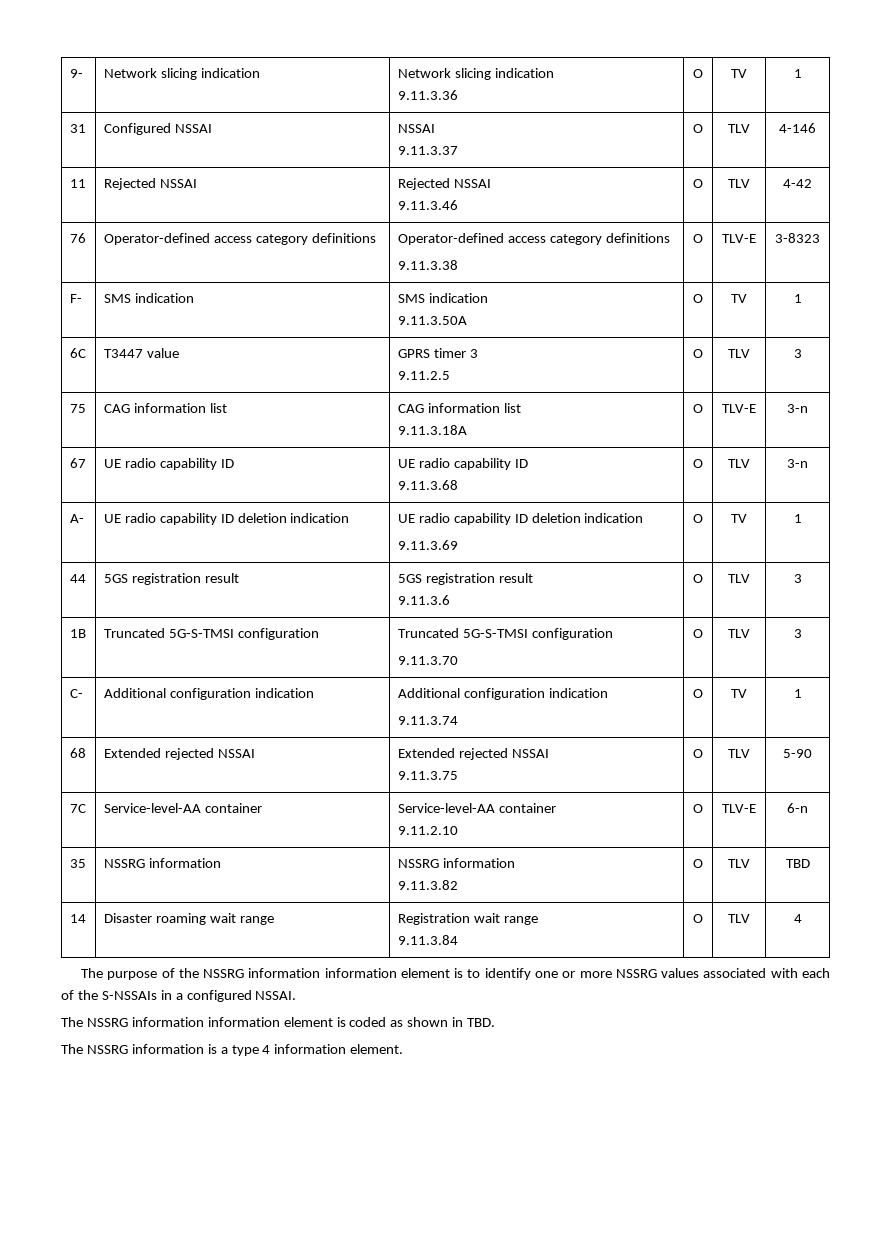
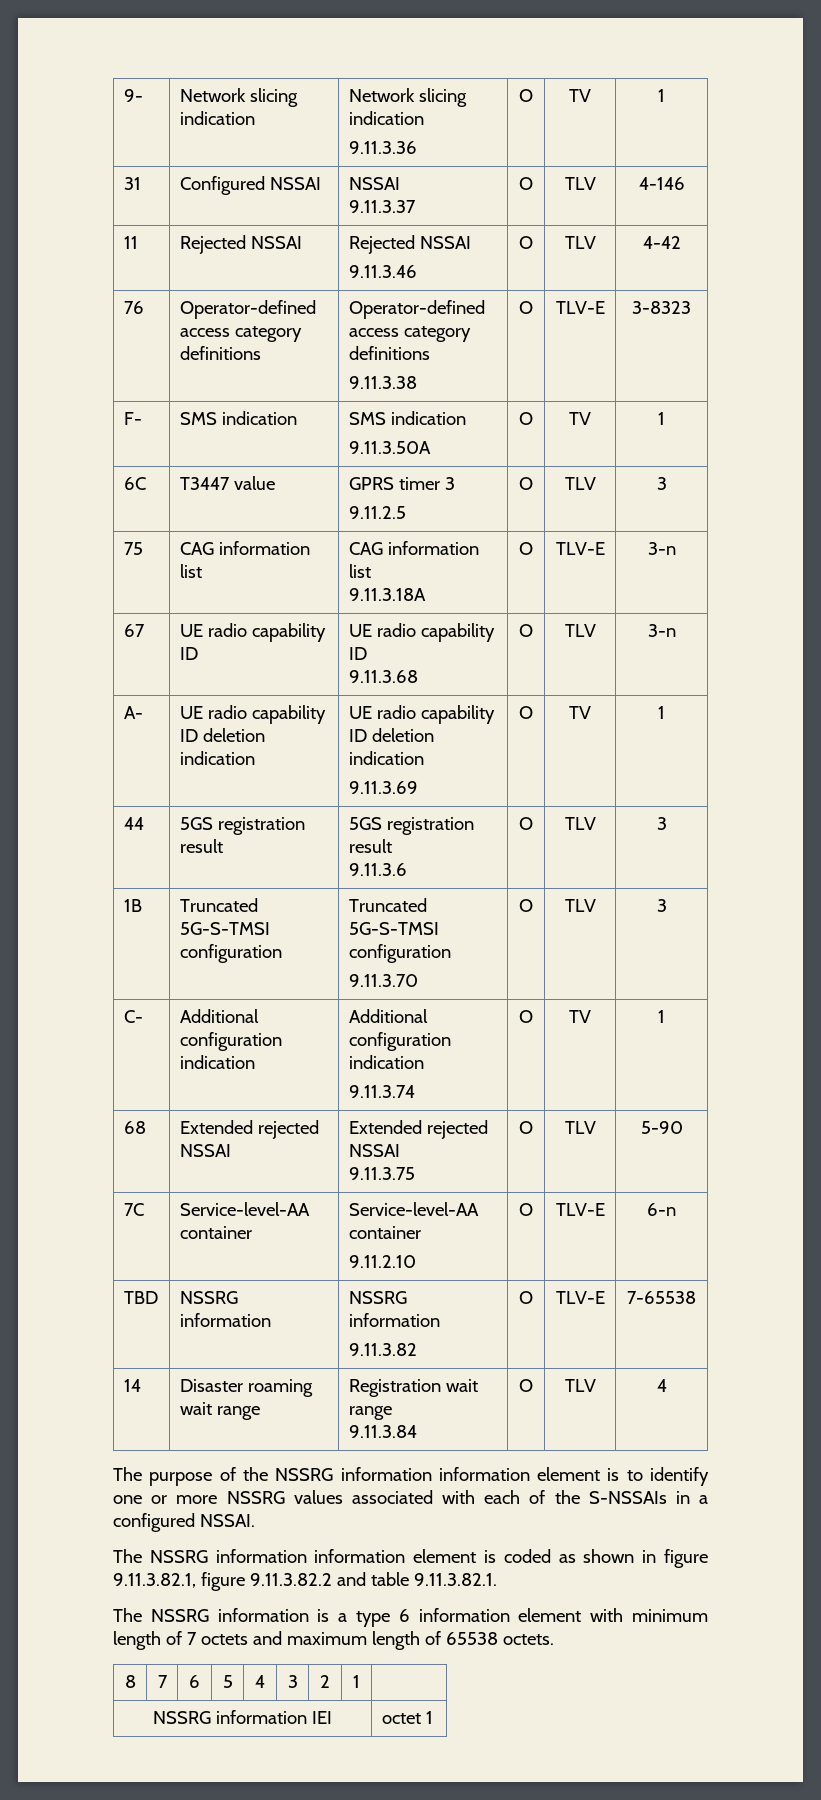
[69,859,86,868] 35 -> [123,1291,158,1304] TBD
[728,859,750,868] [785,859,810,868] TLV | TBD -> [555,1291,605,1304] [627,1291,696,1304] TLV-E | 7-65538
[467,1018,496,1027] TBD. -> [664,1549,708,1568] [113,1572,497,1591] figure 9.11.3.82.1, figure 9.11.3.82.2 and table 9.11.3.82.1.
[262,1044,404,1054] 4 information element. -> [398,1608,708,1622] [113,1631,554,1650] [124,1675,136,1688] [157,1675,168,1688] [189,1675,200,1688] [222,1675,233,1688] [255,1675,265,1688] [287,1675,298,1688] [320,1675,330,1688] [353,1675,360,1688] [153,1710,332,1724] [381,1711,433,1724] 6 information element with minimum length of 7 octets and maximum length of 65538 octets. // 8 | 7 | 6 | 5 | 4 | 3 | 2 | 1 | // NSSRG information IEI | octet 1

